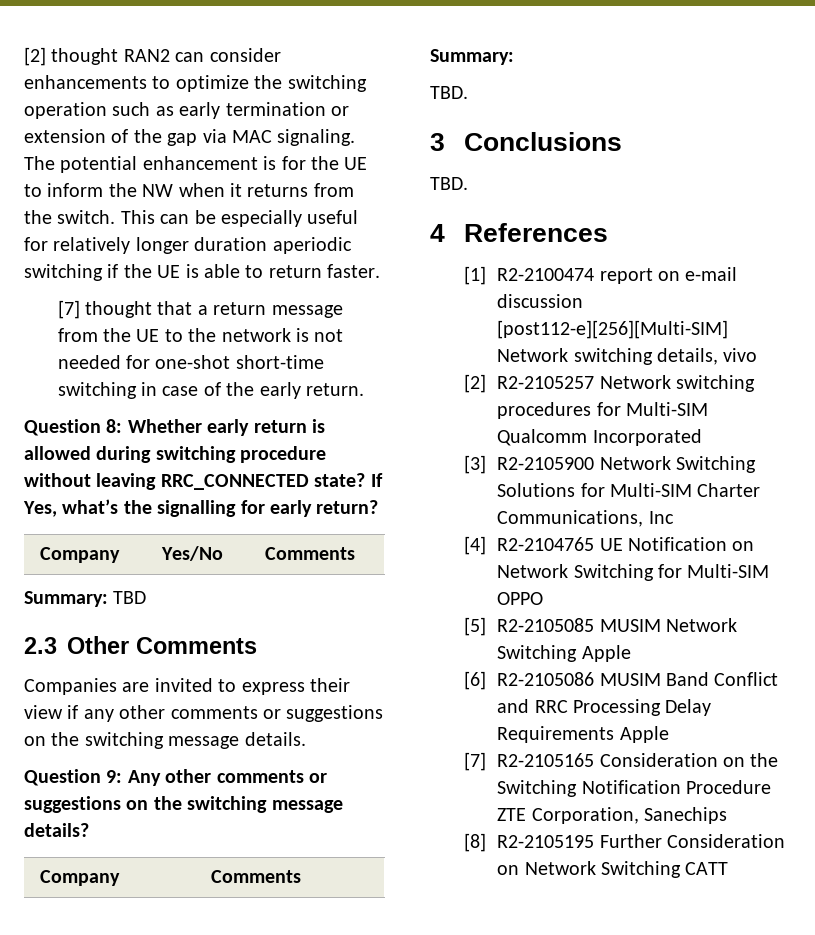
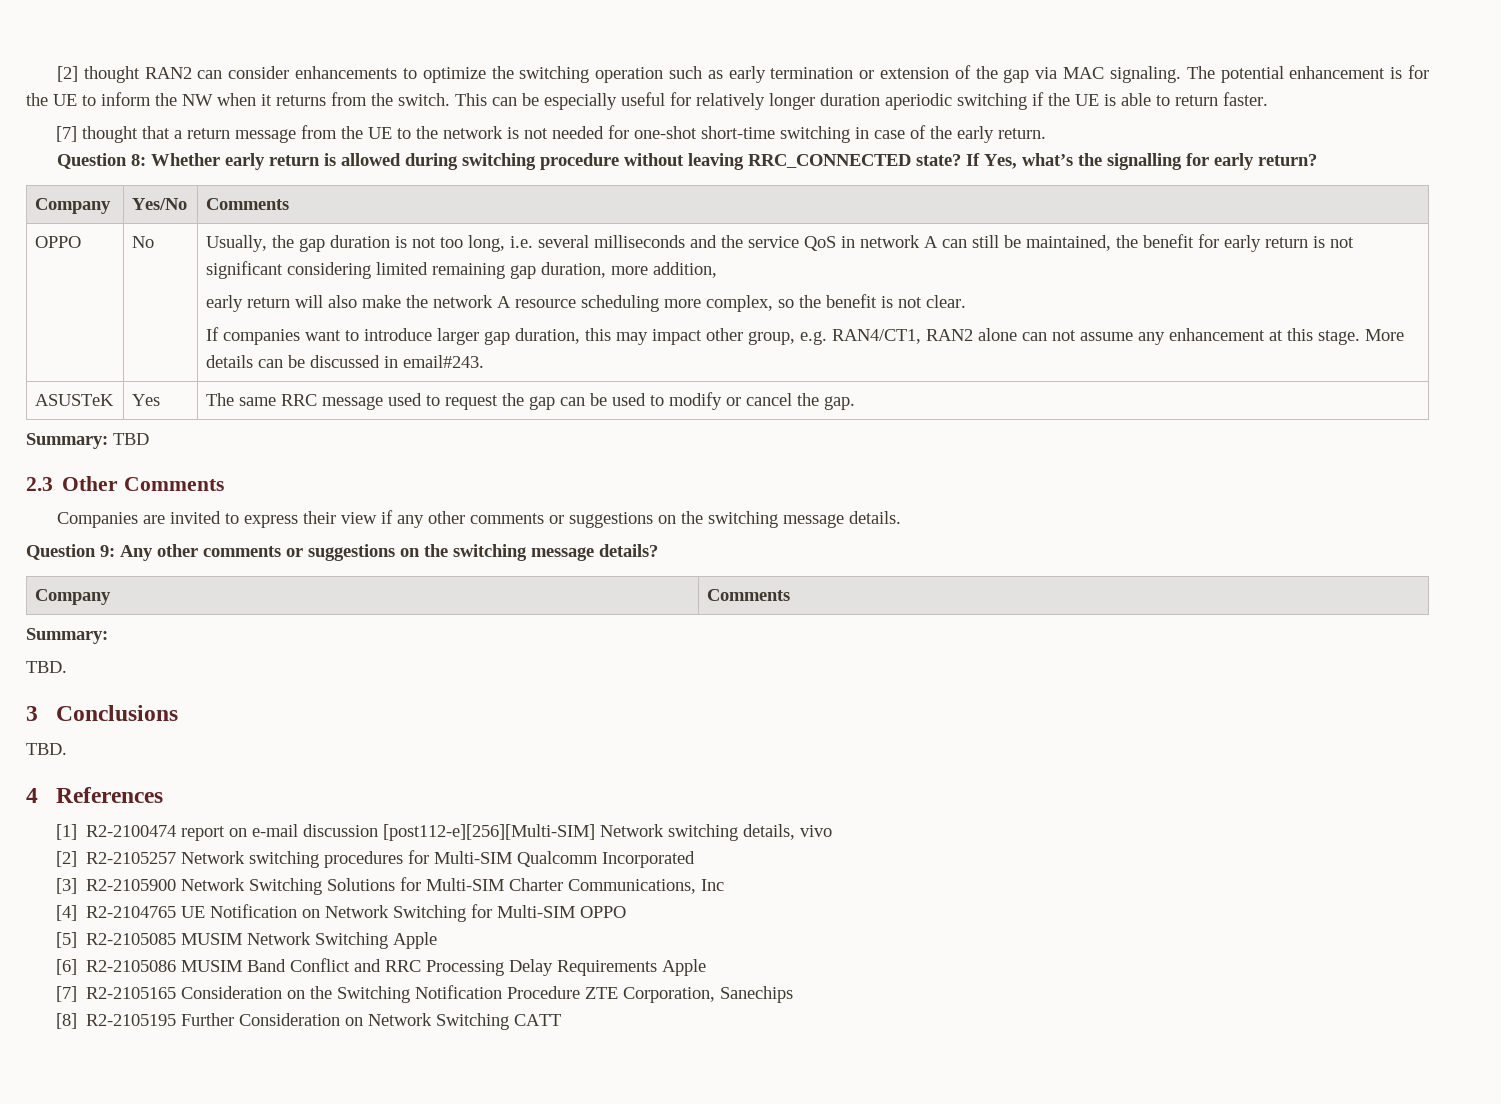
(355, 553) none -> [35,236,82,248] [132,236,155,248] [206,234,1355,252] [206,261,718,279] [206,294,967,312] [206,327,1405,345] [206,355,485,368] [35,394,115,406] [132,394,161,406] [206,392,856,410] // OPPO | No | Usually, the gap duration is not too long, i.e. several milliseconds and the service QoS in network A can still be maintained, the benefit for early return is not significant considering limited remaining gap duration, more addition, // early return will also make the network A resource scheduling more complex, so the benefit is not clear. // If companies want to introduce larger gap duration, this may impact other group, e.g. RAN4/CT1, RAN2 alone can not assume any enhancement at this stage. More details can be discussed in email#243. // ASUSTeK | Yes | The same RRC message used to request the gap can be used to modify or cancel the gap.

